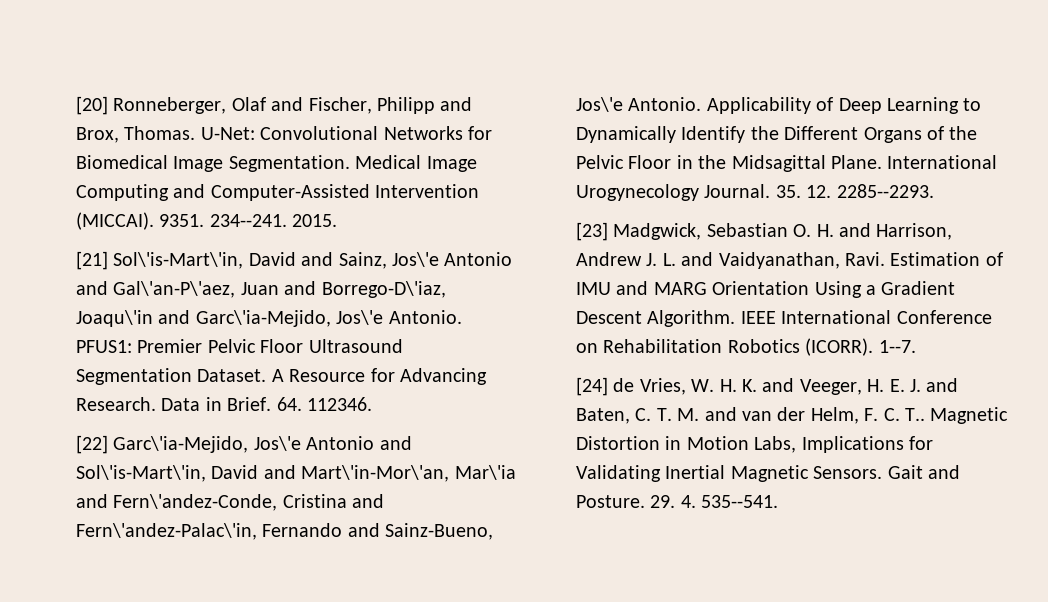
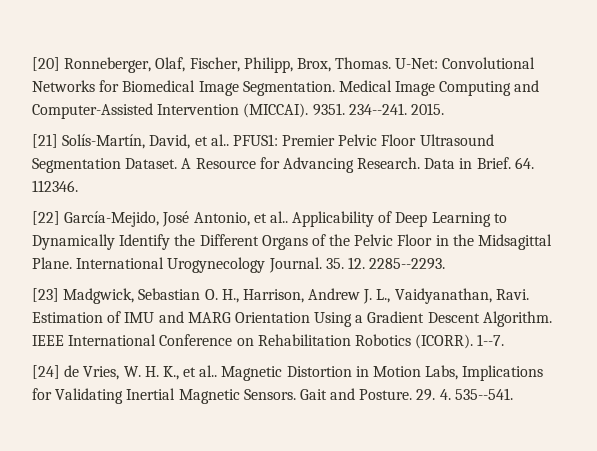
[231,97,473,114] Olaf and Fischer, Philipp and -> [155,57,293,73] Olaf, Fischer, Philipp,
[113,252,513,269] [76,281,446,298] [76,310,462,327] Sol\'is-Mart\'in, David and Sainz, Jos\'e Antonio and Gal\'an-P\'aez, Juan and Borrego-D\'iaz, Joaqu\'in and Garc\'ia-Mejido, Jos\'e Antonio. -> [62,134,229,149] Solís-Martín, David, et al..
[113,436,412,453] [76,465,516,482] [76,494,385,511] [76,523,494,540] [576,97,702,112] Garc\'ia-Mejido, Jos\'e Antonio and Sol\'is-Mart\'in, David and Mart\'in-Mor\'an, Mar\'ia and Fern\'andez-Conde, Cristina and Fern\'andez-Palac\'in, Fernando and Sainz-Bueno, Jos\'e Antonio. -> [64,211,288,227] García-Mejido, José Antonio, et al..
[816,223,871,237] H. and -> [221,289,239,303] H.,
[662,252,714,266] L. and -> [376,289,391,303] L.,
[742,378,959,395] [576,407,925,424] K. and Veeger, H. E. J. and Baten, C. T. M. and van der Helm, F. C. T.. -> [162,365,218,380] K., et al..

